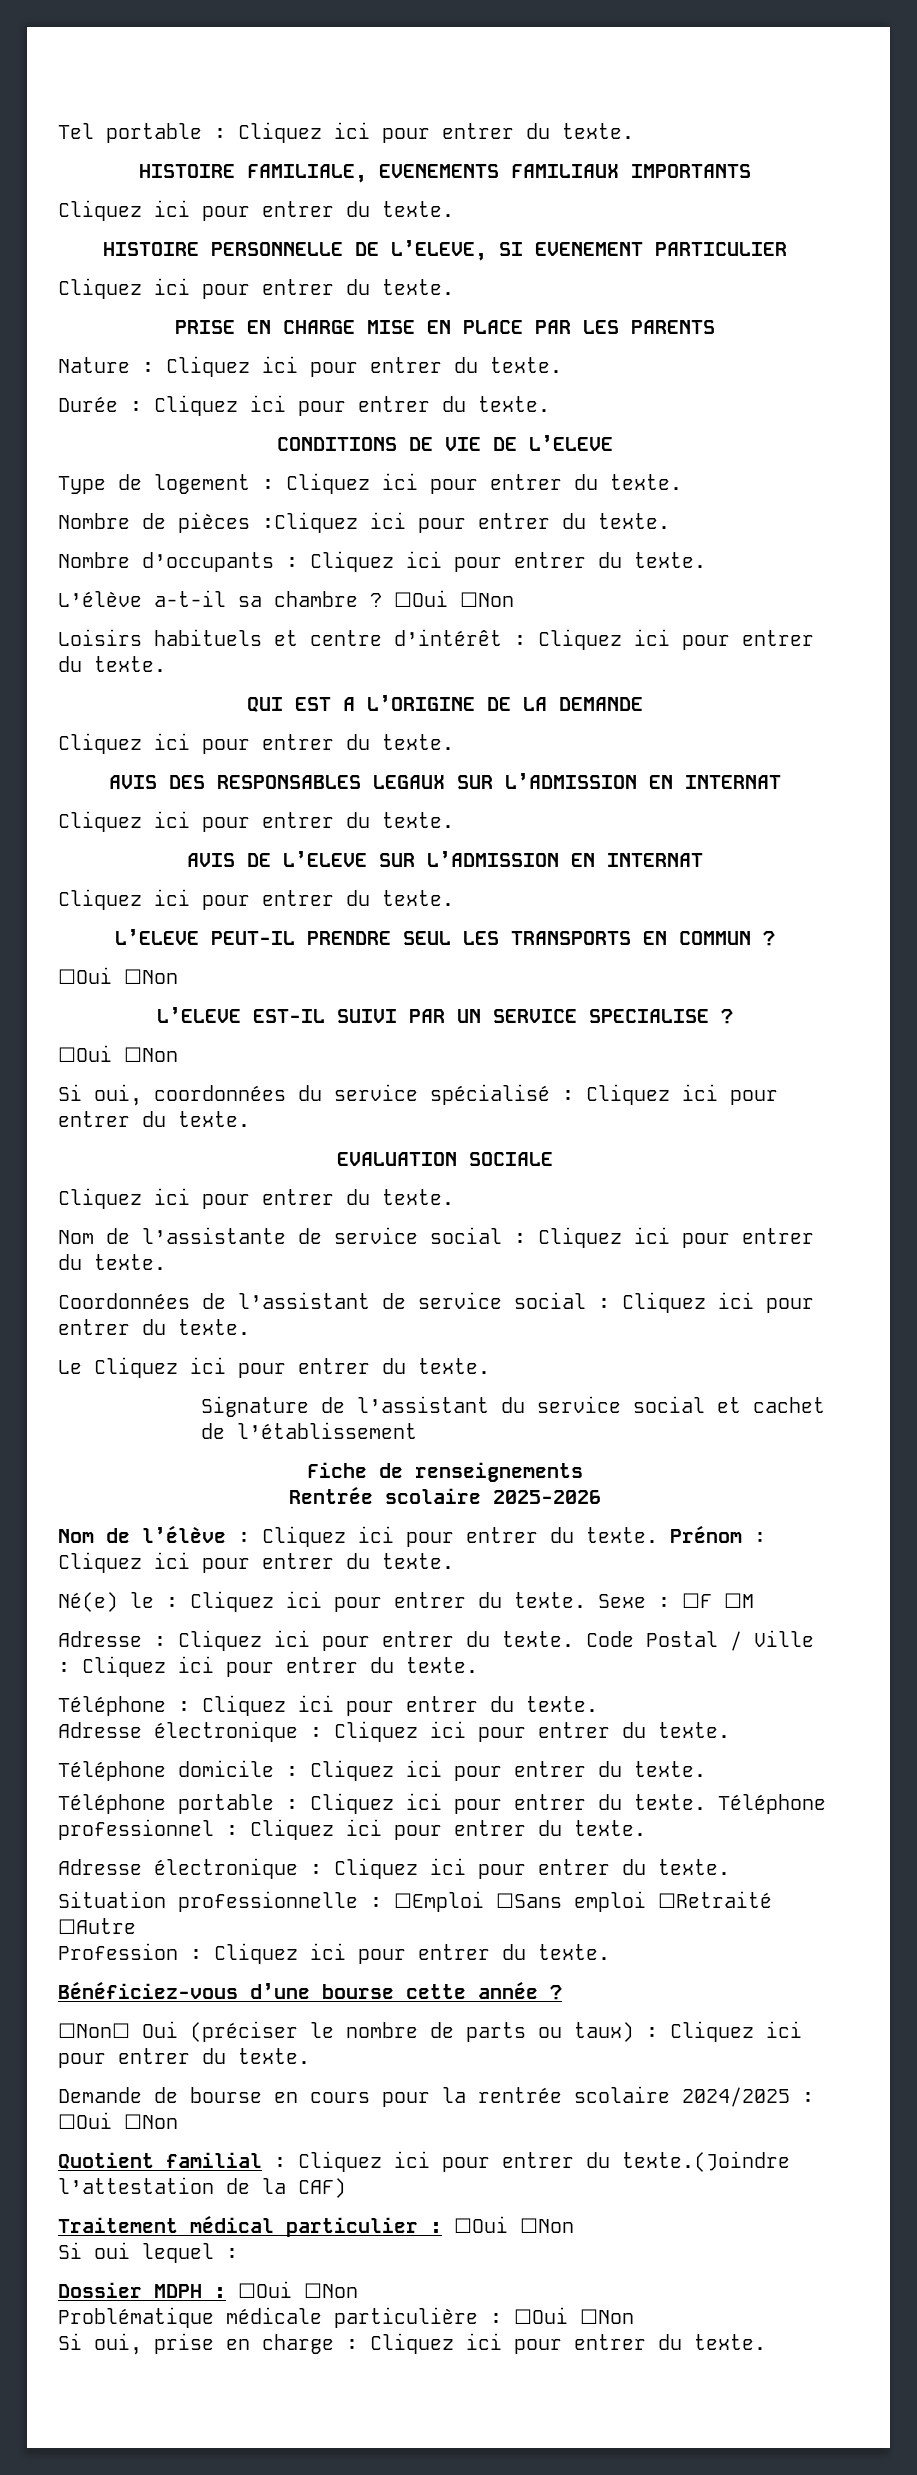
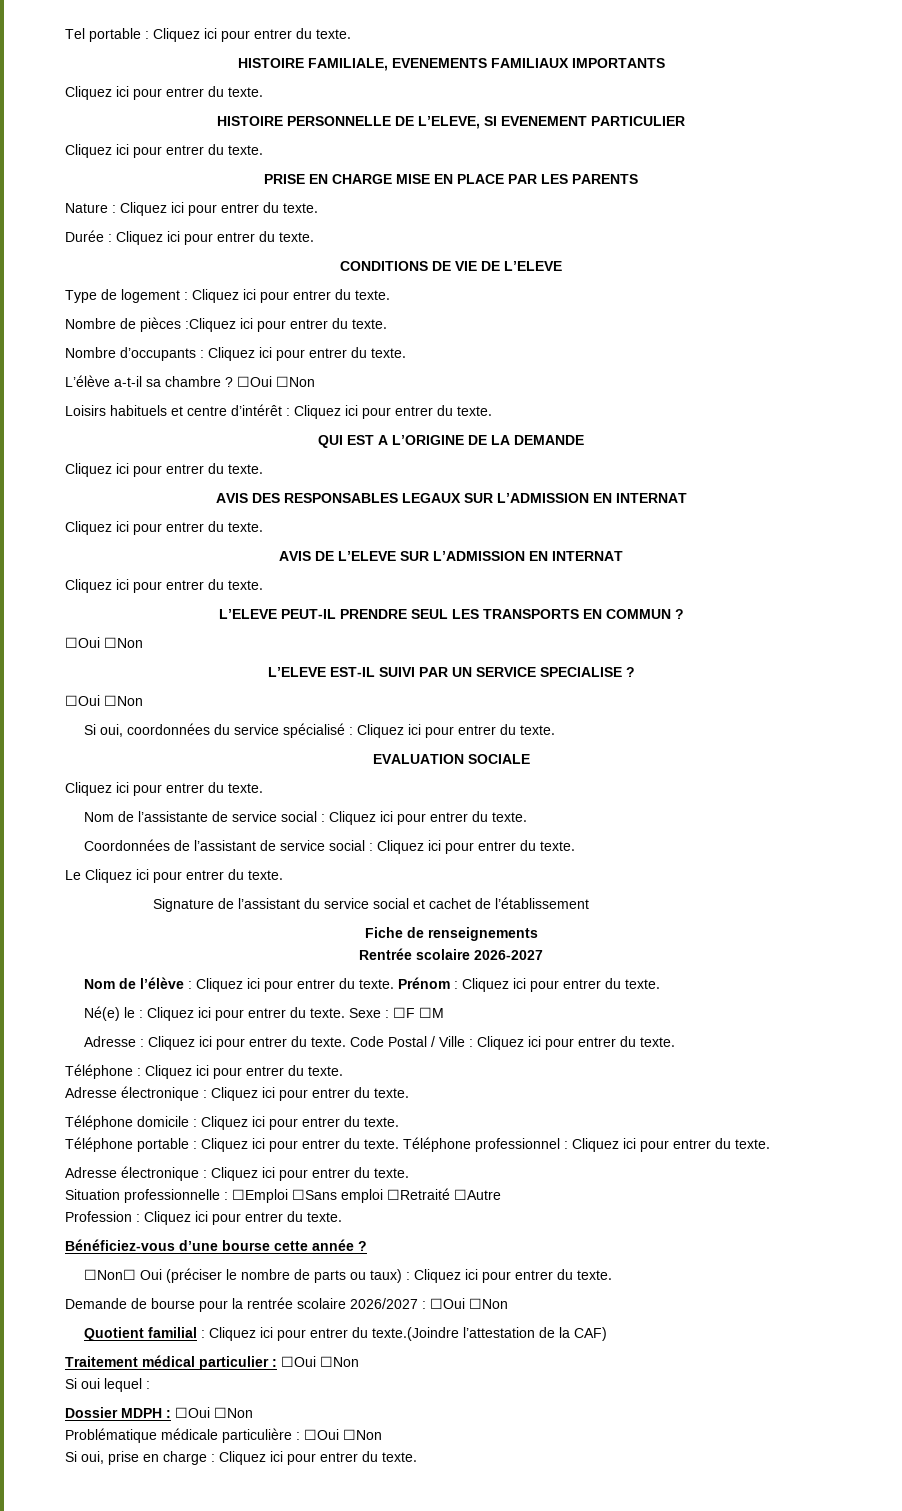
[492,1490,601,1504] 2025-2026 -> [474,950,543,960] 2026-2027
[274,2092,370,2103] en cours -> (195, 1303) none
[682,2087,790,2107] 2024/2025 -> [350,1298,418,1309] 2026/2027

